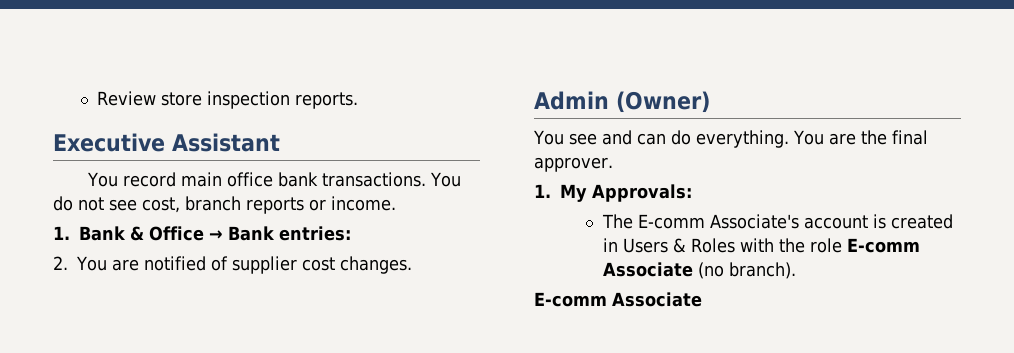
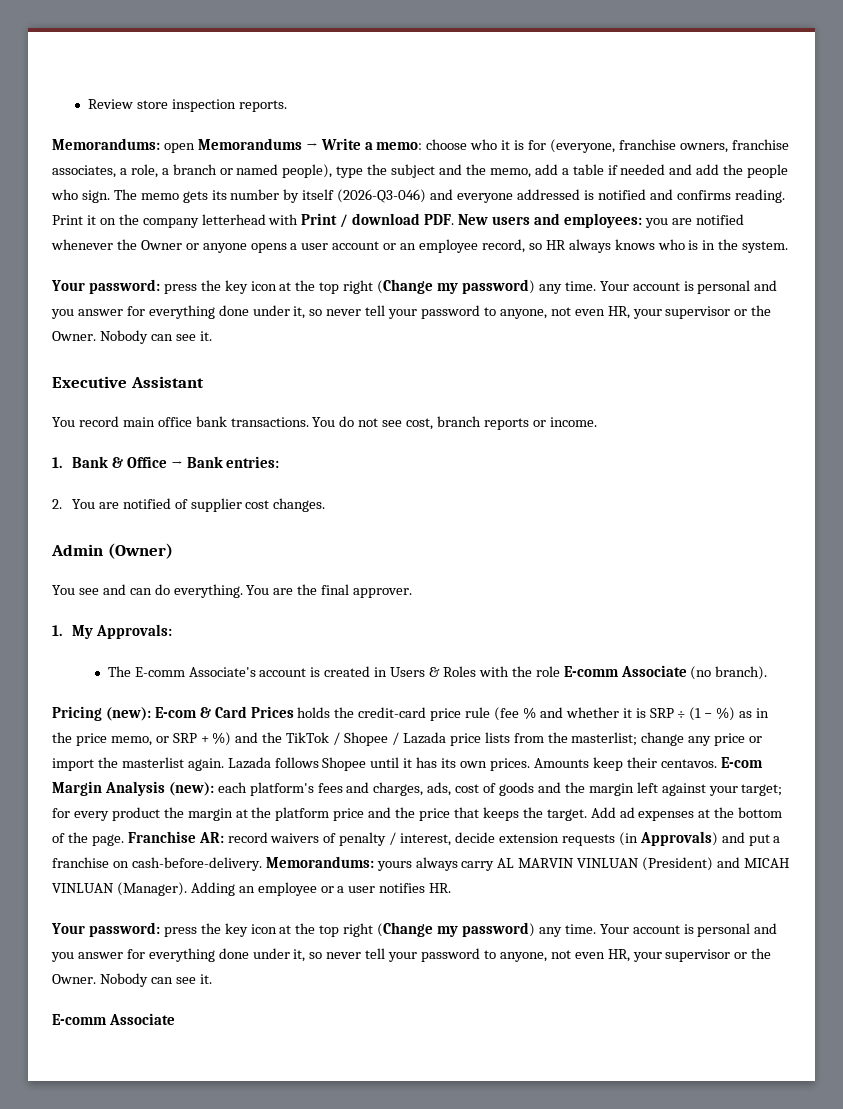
(359, 100) none -> [52,138,789,153] [52,164,789,178] [51,189,785,203] [52,213,744,228] [51,239,789,253] [51,279,778,294] [51,305,772,319] [52,330,212,344] // Memorandums: open Memorandums → Write a memo: choose who it is for (everyone, franchise owners, franchise associates, a role, a branch or named people), type the subject and the memo, add a table if needed and add the people who sign. The memo gets its number by itself (2026-Q3-046) and everyone addressed is notified and confirms reading. Print it on the company letterhead with Print / download PDF. New users and employees: you are notified whenever the Owner or anyone opens a user account or an employee record, so HR always knows who is in the system. // Your password: press the key icon at the top right (Change my password) any time. Your account is personal and you answer for everything done under it, so never tell your password to anyone, not even HR, your supervisor or the Owner. Nobody can see it.
(796, 270) none -> [52,706,770,721] [52,732,763,746] [52,757,763,771] [52,781,783,796] [52,807,783,821] [52,831,781,846] [52,856,789,871] [52,882,452,896] [51,922,778,937] [51,948,772,962] [52,973,212,987] // Pricing (new): E-com & Card Prices holds the credit-card price rule (fee % and whether it is SRP ÷ (1 − %) as in the price memo, or SRP + %) and the TikTok / Shopee / Lazada price lists from the masterlist; change any price or import the masterlist again. Lazada follows Shopee until it has its own prices. Amounts keep their centavos. E-com Margin Analysis (new): each platform's fees and charges, ads, cost of goods and the margin left against your target; for every product the margin at the platform price and the price that keeps the target. Add ad expenses at the bottom of the page. Franchise AR: record waivers of penalty / interest, decide extension requests (in Approvals) and put a franchise on cash-before-delivery. Memorandums: yours always carry AL MARVIN VINLUAN (President) and MICAH VINLUAN (Manager). Adding an employee or a user notifies HR. // Your password: press the key icon at the top right (Change my password) any time. Your account is personal and you answer for everything done under it, so never tell your password to anyone, not even HR, your supervisor or the Owner. Nobody can see it.

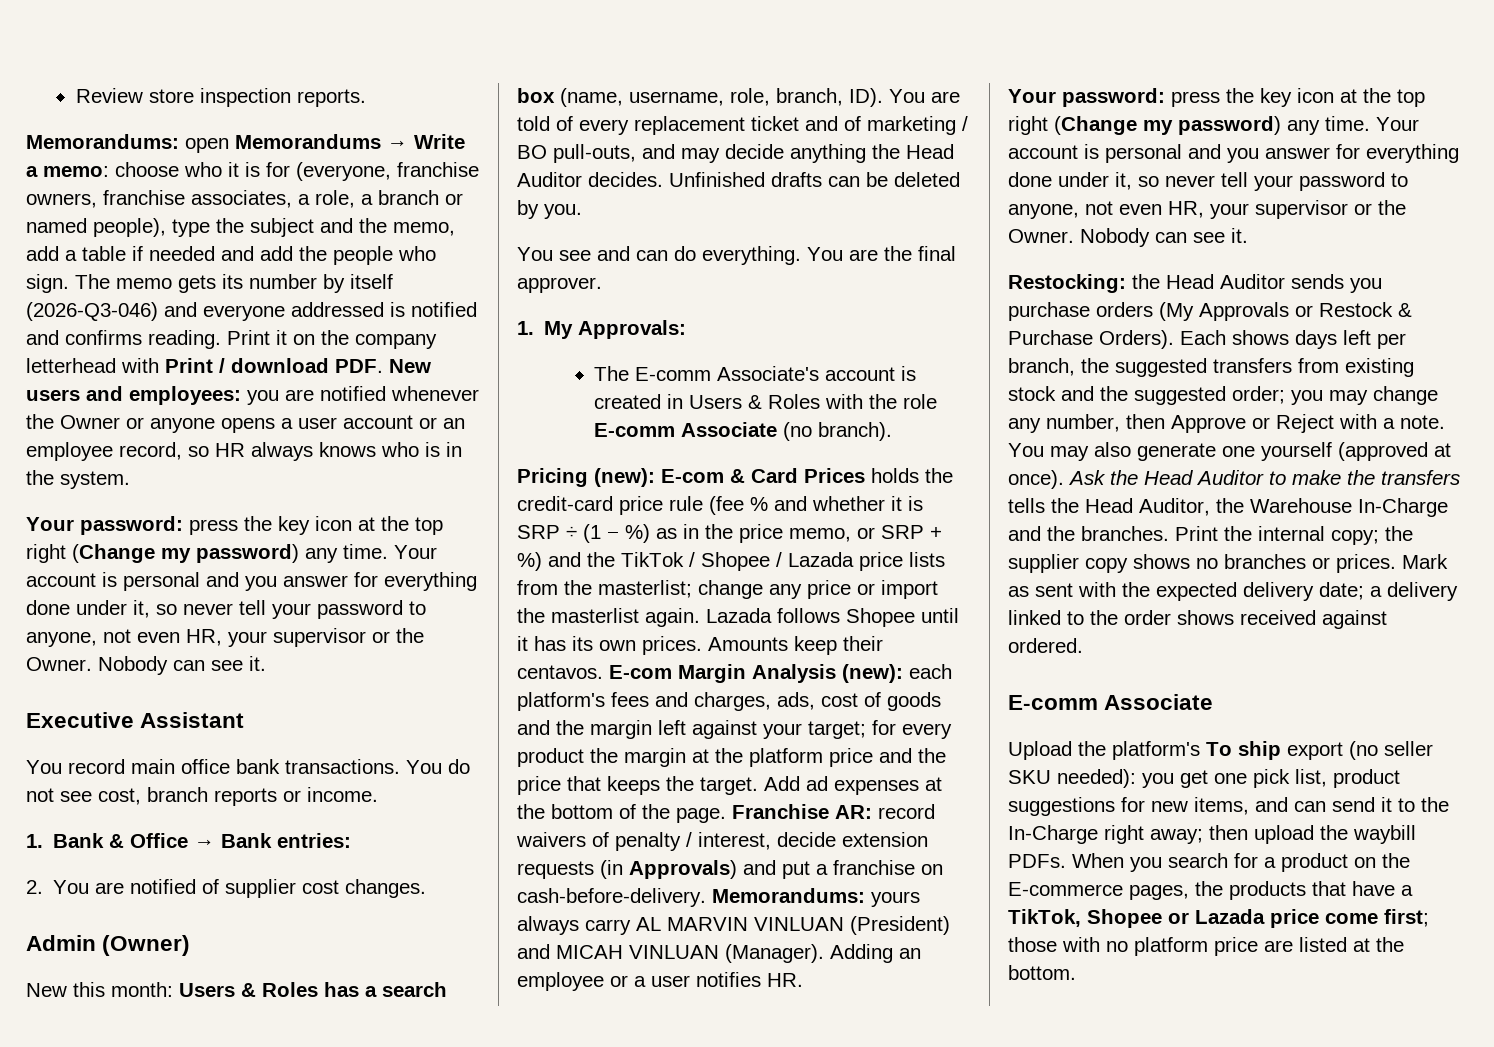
(173, 551) none -> [26,982,447,997] [517,88,960,107] [517,116,968,135] [517,144,954,163] [517,172,960,187] [517,200,582,219] // New this month: Users & Roles has a search box (name, username, role, branch, ID). You are told of every replacement ticket and of marketing / BO pull-outs, and may decide anything the Head Auditor decides. Unfinished drafts can be deleted by you.
[52,1013,175,1025] E-comm Associate -> [1008,274,1382,293] [1008,302,1412,321] [1008,330,1406,349] [1008,358,1414,377] [1008,386,1438,405] [1008,414,1445,433] [1008,442,1451,461] [1008,470,1460,489] [1008,498,1448,517] [1008,526,1413,545] [1008,554,1448,573] [1008,582,1458,601] [1008,610,1387,629] [1008,638,1083,653] [1008,694,1214,710] [1008,741,1433,760] [1008,769,1400,788] [1008,797,1449,816] [1008,825,1416,844] [1008,853,1410,872] [1008,881,1413,900] [1008,909,1429,928] [1008,937,1404,956] [1008,965,1076,980] Restocking: the Head Auditor sends you purchase orders (My Approvals or Restock & Purchase Orders). Each shows days left per branch, the suggested transfers from existing stock and the suggested order; you may change any number, then Approve or Reject with a note. You may also generate one yourself (approved at once). Ask the Head Auditor to make the transfers tells the Head Auditor, the Warehouse In-Charge and the branches. Print the internal copy; the supplier copy shows no branches or prices. Mark as sent with the expected delivery date; a delivery linked to the order shows received against ordered. // E-comm Associate // Upload the platform's To ship export (no seller SKU needed): you get one pick list, product suggestions for new items, and can send it to the In-Charge right away; then upload the waybill PDFs. When you search for a product on the E-commerce pages, the products that have a TikTok, Shopee or Lazada price come first; those with no platform price are listed at the bottom.

